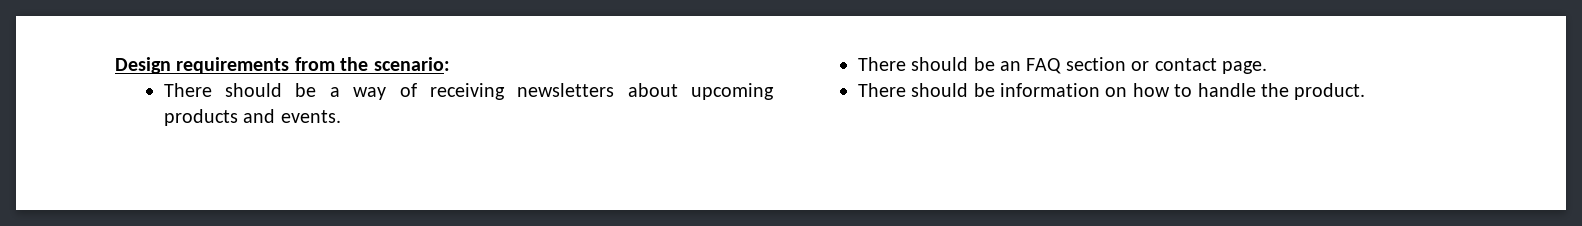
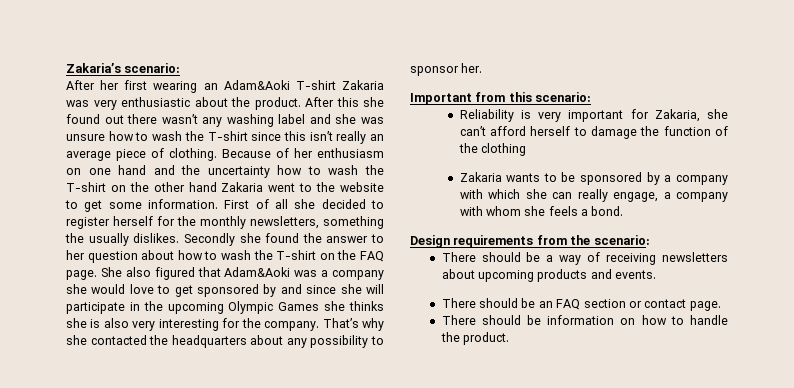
(115, 65) none -> [66,63,181,73] [66,80,384,93] [66,97,384,110] [66,114,384,127] [66,131,384,144] [66,148,384,161] [66,165,384,178] [66,182,384,192] [65,199,385,212] [66,216,384,229] [65,233,384,246] [66,250,384,263] [66,267,384,280] [66,284,384,297] [66,301,384,314] [66,318,385,331] [66,335,384,348] [410,63,483,76] [410,92,592,105] [459,109,728,122] [459,126,728,139] [458,143,526,156] [459,172,728,185] [459,189,728,202] [459,206,624,216] Zakaria’s scenario: // After her first wearing an Adam&Aoki T-shirt Zakaria was very enthusiastic about the product. After this she found out there wasn’t any washing label and she was unsure how to wash the T-shirt since this isn’t really an average piece of clothing. Because of her enthusiasm on one hand and the uncertainty how to wash the T-shirt on the other hand Zakaria went to the website to get some information. First of all she decided to register herself for the monthly newsletters, something the usually dislikes. Secondly she found the answer to her question about how to wash the T-shirt on the FAQ page. She also figured that Adam&Aoki was a company she would love to get sponsored by and since she will participate in the upcoming Olympic Games she thinks she is also very interesting for the company. That’s why she contacted the headquarters about any possibility to sponsor her. // Important from this scenario: // Reliability is very important for Zakaria, she can’t afford herself to damage the function of the clothing // Zakaria wants to be sponsored by a company with which she can really engage, a company with whom she feels a bond. //

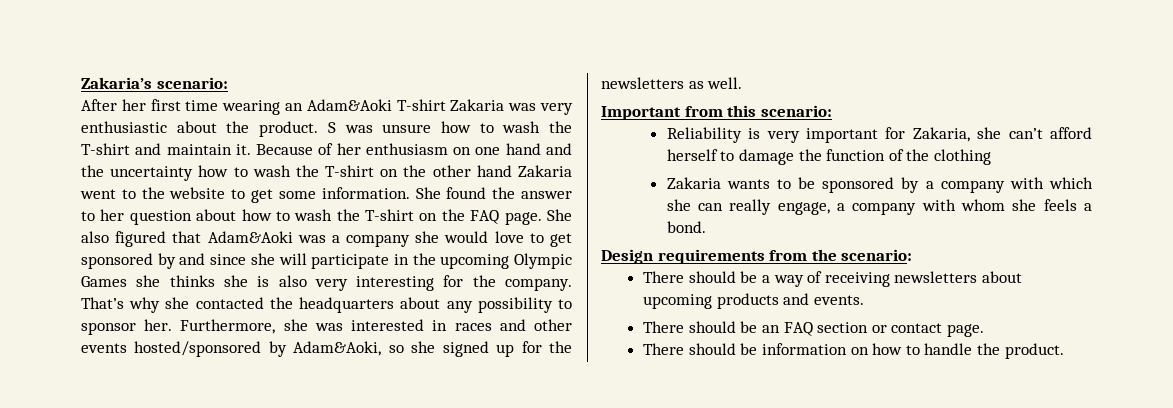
(148, 85) none -> [185,100,219,111] time
[305,97,384,107] [66,114,357,127] After this she found out there wasn’t any washing label and she -> [327,122,336,133] S
[251,131,384,144] [66,148,217,161] since this isn’t really an average piece of clothing. -> [135,143,251,155] and maintain it.
[224,199,385,209] [66,216,384,229] [65,233,261,246] First of all she decided to register herself for the monthly newsletters, something the usually dislikes. Secondly she -> [415,187,441,199] She
(483, 68) none -> [180,319,572,334] [81,341,573,357] [601,77,743,89] Furthermore, she was interested in races and other events hosted/sponsored by Adam&Aoki, so she signed up for the newsletters as well.

